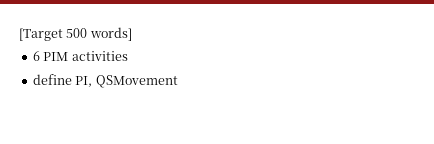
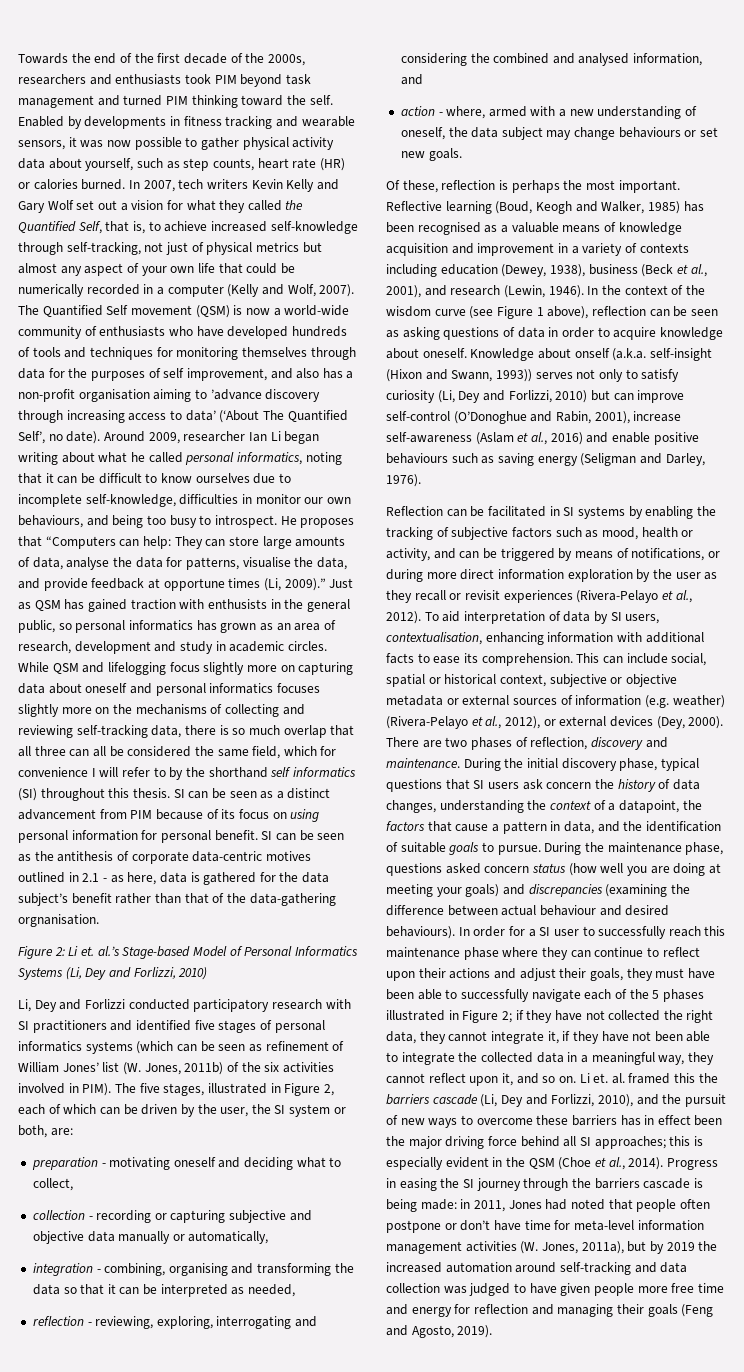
[19,27,132,41] [32,51,128,61] [32,74,178,88] [Target 500 words] // 6 PIM activities // define PI, QSMovement -> [18,53,305,66] [18,74,311,87] [18,95,333,108] [18,116,355,129] [18,137,335,150] [18,158,345,171] [18,179,339,192] [18,200,304,213] [18,221,358,234] [18,242,322,255] [18,263,295,276] [18,284,355,297] [18,305,350,318] [18,326,347,339] [18,347,356,360] [18,368,354,381] [18,389,321,402] [18,410,348,423] [18,431,320,444] [18,452,342,465] [18,473,291,484] [18,494,351,507] [18,515,355,528] [18,536,346,549] [18,557,347,570] [18,578,354,591] [18,599,350,612] [18,620,336,633] [18,641,327,654] [18,662,354,675] [18,683,320,696] [18,704,305,717] [18,725,355,738] [18,746,337,759] [18,767,356,780] [18,788,331,801] [18,809,320,822] [18,830,345,843] [18,851,311,864] [18,872,330,885] [18,893,336,906] [18,914,99,927] [18,946,358,959] [18,967,208,980] [18,999,351,1012] [18,1020,325,1033] [18,1041,345,1054] [18,1062,334,1075] [18,1083,334,1096] [18,1104,346,1117] [18,1125,73,1138] [31,1157,342,1170] [32,1178,73,1191] [32,1210,312,1223] [32,1231,269,1244] [32,1263,354,1276] [32,1284,296,1297] [32,1316,318,1329] [400,53,703,66] [400,74,423,85] [400,106,698,119] [400,127,719,140] [400,148,462,161] [386,180,680,193] [386,201,704,214] [386,222,682,235] [386,243,689,256] [386,264,707,277] [386,285,705,298] [386,306,718,319] [386,327,723,340] [386,348,712,361] [386,369,680,382] [386,390,685,403] [386,411,682,424] [386,432,699,445] [386,453,705,466] [386,474,421,487] [386,506,716,519] [386,527,694,540] [386,548,720,561] [386,569,718,582] [386,590,692,603] [386,611,660,624] [386,632,704,645] [386,653,707,666] [386,674,677,687] [386,695,725,708] [386,716,724,729] [386,737,668,750] [386,758,699,771] [386,779,700,792] [386,800,702,813] [386,821,721,834] [386,842,724,855] [386,863,721,876] [386,884,690,897] [386,905,670,916] [386,926,726,939] [386,947,700,960] [386,968,715,981] [386,989,704,1002] [386,1010,714,1023] [386,1031,711,1044] [386,1052,714,1065] [386,1073,718,1086] [386,1094,726,1107] [386,1115,723,1128] [386,1136,703,1149] [386,1157,718,1170] [386,1178,703,1191] [386,1199,710,1212] [386,1220,704,1233] [386,1241,718,1254] [386,1262,688,1275] [386,1283,724,1296] [386,1304,714,1317] [386,1325,493,1338] Towards the end of the first decade of the 2000s, researchers and enthusiasts took PIM beyond task management and turned PIM thinking toward the self. Enabled by developments in fitness tracking and wearable sensors, it was now possible to gather physical activity data about yourself, such as step counts, heart rate (HR) or calories burned. In 2007, tech writers Kevin Kelly and Gary Wolf set out a vision for what they called the Quantified Self, that is, to achieve increased self-knowledge through self-tracking, not just of physical metrics but almost any aspect of your own life that could be numerically recorded in a computer (Kelly and Wolf, 2007). The Quantified Self movement (QSM) is now a world-wide community of enthusiasts who have developed hundreds of tools and techniques for monitoring themselves through data for the purposes of self improvement, and also has a non-profit organisation aiming to ’advance discovery through increasing access to data’ (‘About The Quantified Self’, no date). Around 2009, researcher Ian Li began writing about what he called personal informatics, noting that it can be difficult to know ourselves due to incomplete self-knowledge, difficulties in monitor our own behaviours, and being too busy to introspect. He proposes that “Computers can help: They can store large amounts of data, analyse the data for patterns, visualise the data, and provide feedback at opportune times (Li, 2009).” Just as QSM has gained traction with enthusists in the general public, so personal informatics has grown as an area of research, development and study in academic circles. While QSM and lifelogging focus slightly more on capturing data about oneself and personal informatics focuses slightly more on the mechanisms of collecting and reviewing self-tracking data, there is so much overlap that all three can all be considered the same field, which for convenience I will refer to by the shorthand self informatics (SI) throughout this thesis. SI can be seen as a distinct advancement from PIM because of its focus on using personal information for personal benefit. SI can be seen as the antithesis of corporate data-centric motives outlined in 2.1 - as here, data is gathered for the data subject’s benefit rather than that of the data-gathering orgnanisation. // Figure 2: Li et. al.’s Stage-based Model of Personal Informatics Systems (Li, Dey and Forlizzi, 2010) // Li, Dey and Forlizzi conducted participatory research with SI practitioners and identified five stages of personal informatics systems (which can be seen as refinement of William Jones’ list (W. Jones, 2011b) of the six activities involved in PIM). The five stages, illustrated in Figure 2, each of which can be driven by the user, the SI system or both, are: // preparation - motivating oneself and deciding what to collect, // collection - recording or capturing subjective and objective data manually or automatically, // integration - combining, organising and transforming the data so that it can be interpreted as needed, // reflection - reviewing, exploring, interrogating and considering the combined and analysed information, and // action - where, armed with a new understanding of oneself, the data subject may change behaviours or set new goals. // Of these, reflection is perhaps the most important. Reflective learning (Boud, Keogh and Walker, 1985) has been recognised as a valuable means of knowledge acquisition and improvement in a variety of contexts including education (Dewey, 1938), business (Beck et al., 2001), and research (Lewin, 1946). In the context of the wisdom curve (see Figure 1 above), reflection can be seen as asking questions of data in order to acquire knowledge about oneself. Knowledge about onself (a.k.a. self-insight (Hixon and Swann, 1993)) serves not only to satisfy curiosity (Li, Dey and Forlizzi, 2010) but can improve self-control (O’Donoghue and Rabin, 2001), increase self-awareness (Aslam et al., 2016) and enable positive behaviours such as saving energy (Seligman and Darley, 1976). // Reflection can be facilitated in SI systems by enabling the tracking of subjective factors such as mood, health or activity, and can be triggered by means of notifications, or during more direct information exploration by the user as they recall or revisit experiences (Rivera-Pelayo et al., 2012). To aid interpretation of data by SI users, contextualisation, enhancing information with additional facts to ease its comprehension. This can include social, spatial or historical context, subjective or objective metadata or external sources of information (e.g. weather) (Rivera-Pelayo et al., 2012), or external devices (Dey, 2000). There are two phases of reflection, discovery and maintenance. During the initial discovery phase, typical questions that SI users ask concern the history of data changes, understanding the context of a datapoint, the factors that cause a pattern in data, and the identification of suitable goals to pursue. During the maintenance phase, questions asked concern status (how well you are doing at meeting your goals) and discrepancies (examining the difference between actual behaviour and desired behaviours). In order for a SI user to successfully reach this maintenance phase where they can continue to reflect upon their actions and adjust their goals, they must have been able to successfully navigate each of the 5 phases illustrated in Figure 2; if they have not collected the right data, they cannot integrate it, if they have not been able to integrate the collected data in a meaningful way, they cannot reflect upon it, and so on. Li et. al. framed this the barriers cascade (Li, Dey and Forlizzi, 2010), and the pursuit of new ways to overcome these barriers has in effect been the major driving force behind all SI approaches; this is especially evident in the QSM (Choe et al., 2014). Progress in easing the SI journey through the barriers cascade is being made: in 2011, Jones had noted that people often postpone or don’t have time for meta-level information management activities (W. Jones, 2011a), but by 2019 the increased automation around self-tracking and data collection was judged to have given people more free time and energy for reflection and managing their goals (Feng and Agosto, 2019).

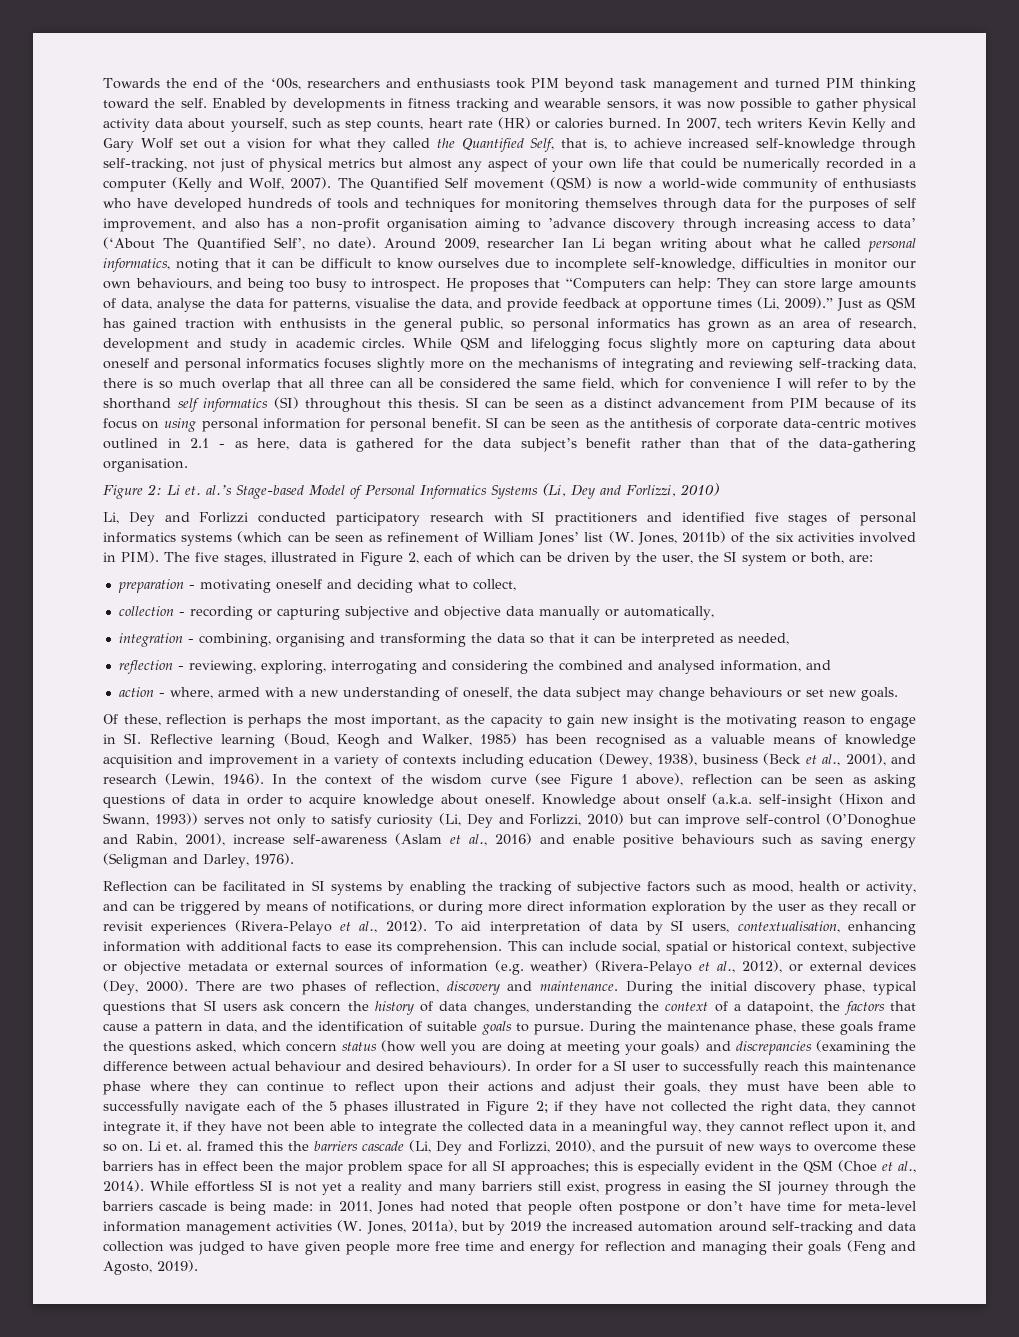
[157,53,305,66] first decade of the 2000s, -> [270,78,301,90] ‘00s,
[224,704,279,717] collecting -> [621,358,694,372] integrating
[18,914,99,927] orgnanisation. -> [103,458,188,472] organisation.
[618,180,680,193] important. -> [371,714,917,728] [103,733,142,744] important, as the capacity to gain new insight is the motivating reason to engage in SI.
[386,863,481,876] questions asked -> [800,1021,916,1035] [103,1041,281,1055] these goals frame the questions asked, which
[445,1136,560,1149] driving force behind -> [348,1161,468,1175] problem space for
[666,1158,718,1170] Progress -> [149,1180,661,1195] While effortless SI is not yet a reality and many barriers still exist, progress

